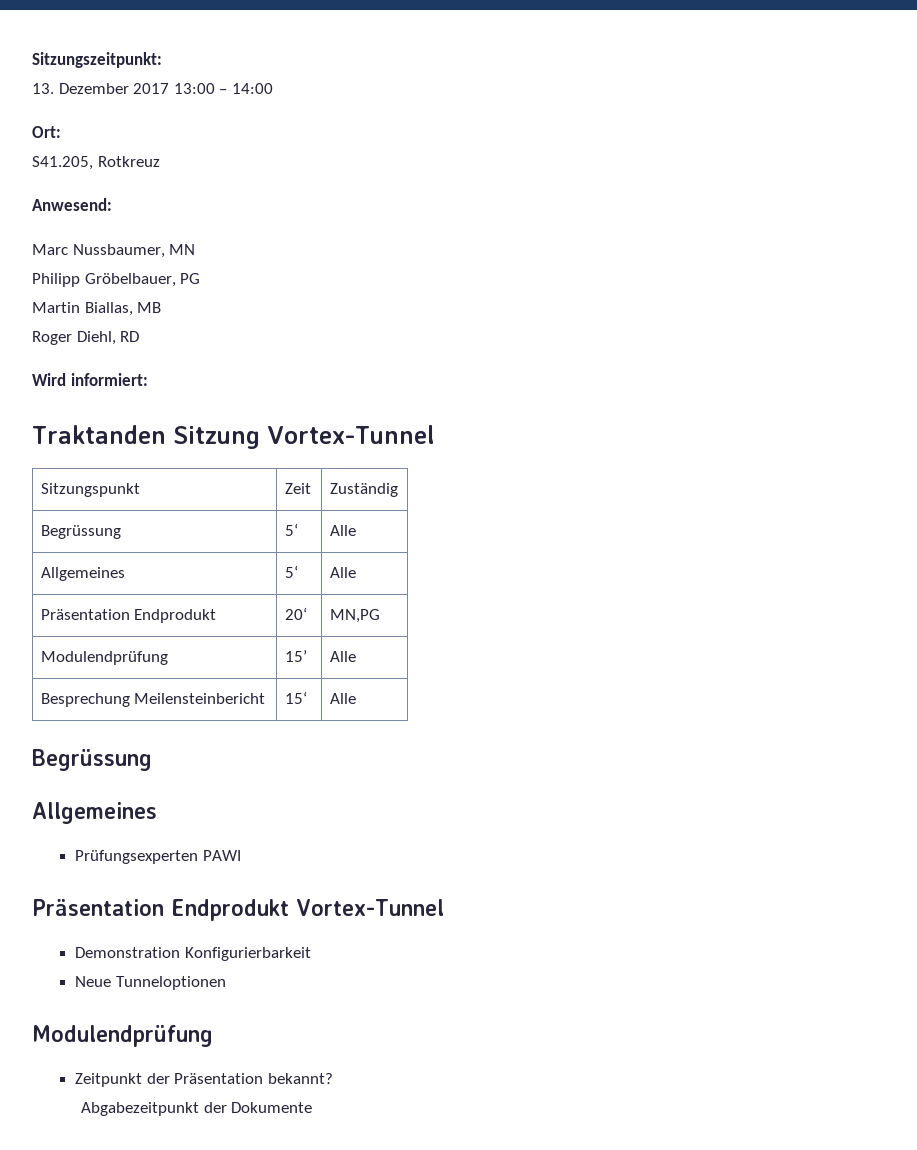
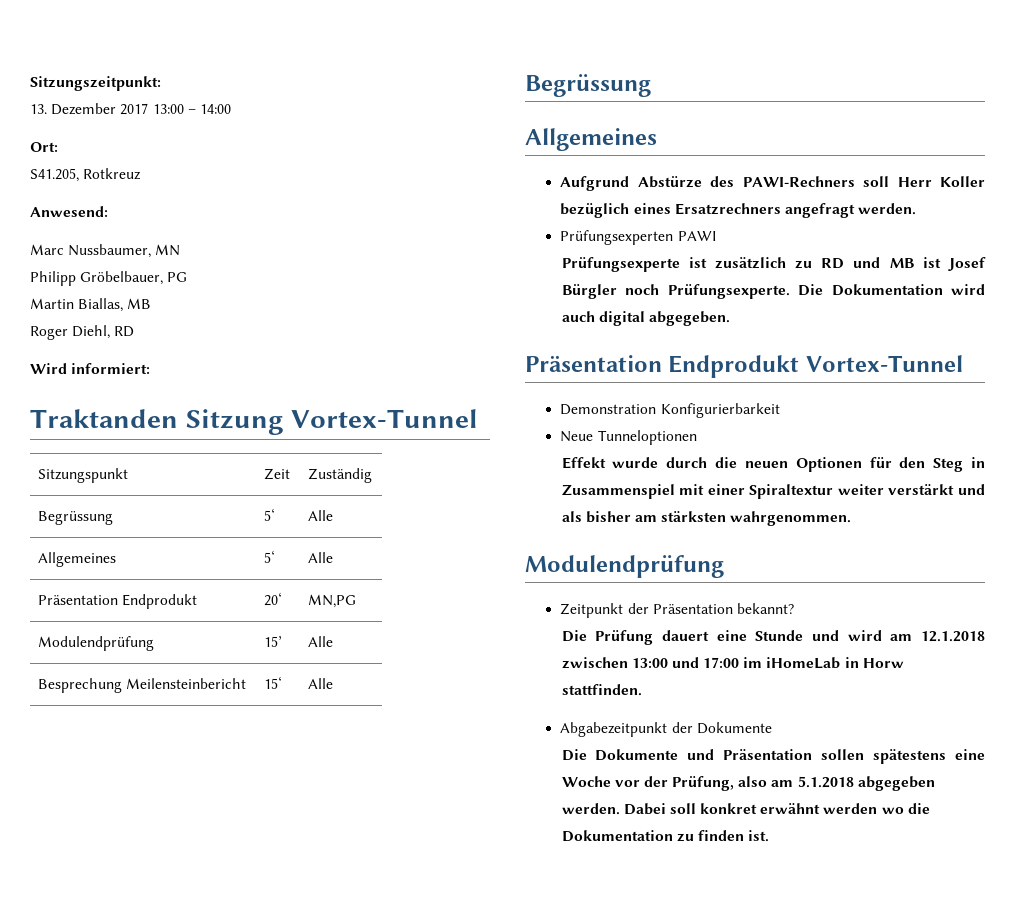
[75,850,241,864] Prüfungsexperten PAWI -> [560,176,985,191] [560,203,917,218] [560,230,717,245] [561,257,986,272] [561,284,985,299] [561,311,730,326] Aufgrund Abstürze des PAWI-Rechners soll Herr Koller bezüglich eines Ersatzrechners angefragt werden. // Prüfungsexperten PAWI // Prüfungsexperte ist zusätzlich zu RD und MB ist Josef Bürgler noch Prüfungsexperte. Die Dokumentation wird auch digital abgegeben.
(226, 983) none -> [561,457,985,472] [561,484,985,499] [561,511,852,526] // Effekt wurde durch die neuen Optionen für den Steg in Zusammenspiel mit einer Spiraltextur weiter verstärkt und als bisher am stärksten wahrgenommen.
[80,1102,313,1116] Abgabezeitpunkt der Dokumente -> [561,630,985,645] [561,657,904,669] [561,684,642,696] [560,722,772,737] [561,749,985,764] [561,776,935,791] [561,803,930,815] [561,830,770,842] Die Prüfung dauert eine Stunde und wird am 12.1.2018 zwischen 13:00 und 17:00 im iHomeLab in Horw stattfinden. // Abgabezeitpunkt der Dokumente // Die Dokumente und Präsentation sollen spätestens eine Woche vor der Prüfung, also am 5.1.2018 abgegeben werden. Dabei soll konkret erwähnt werden wo die Dokumentation zu finden ist.

